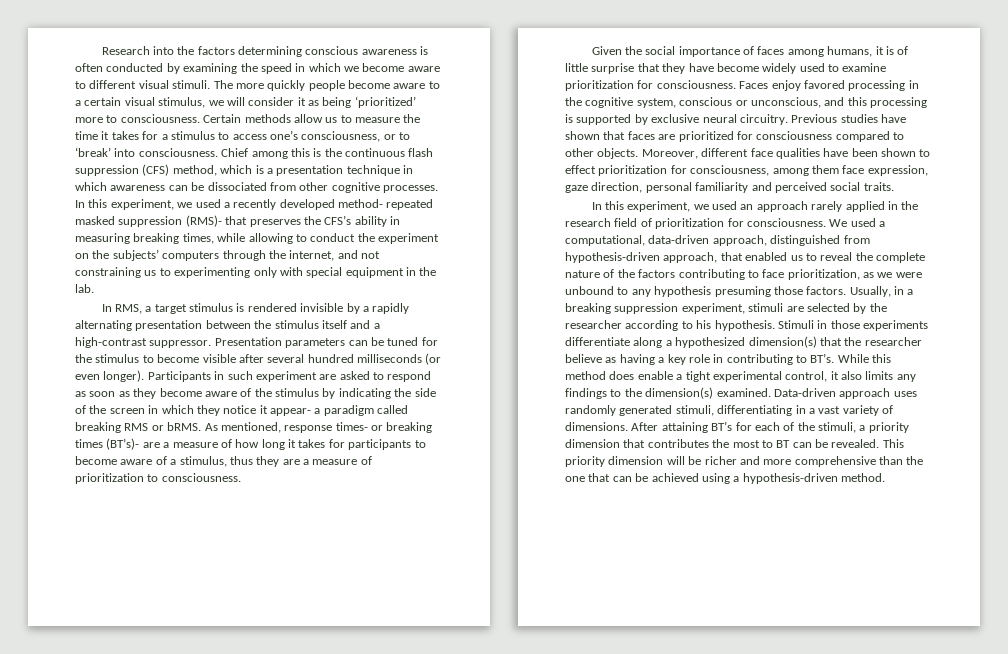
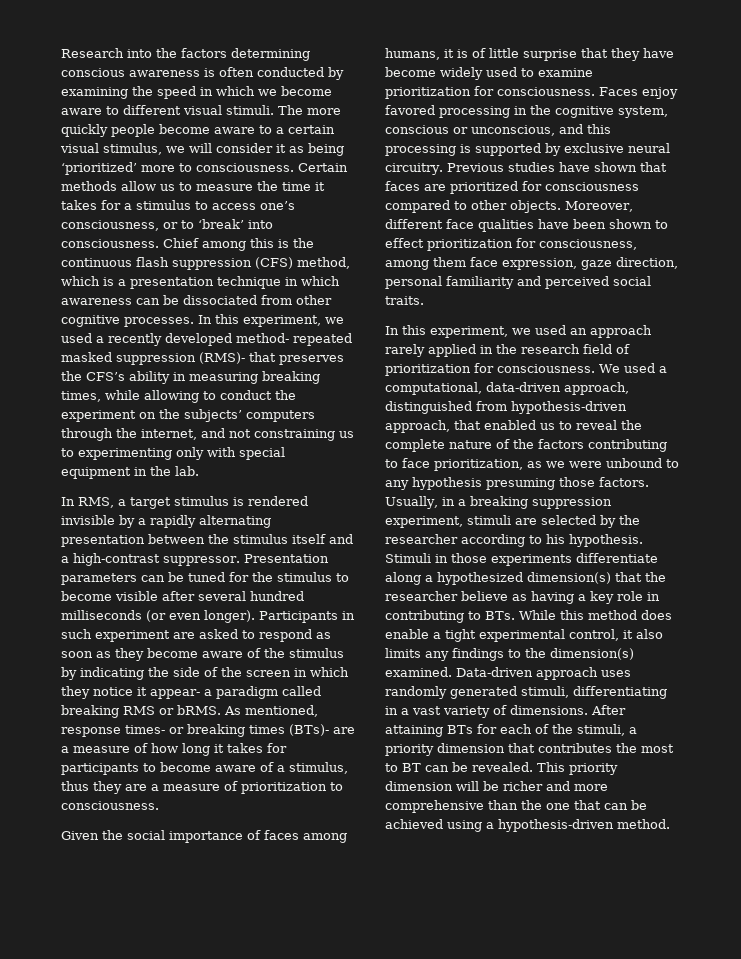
[106,438,140,450] (BT’s)- -> [289,724,329,736] (BTs)-
[810,353,835,363] BT’s. -> [485,611,515,620] BTs.
[711,421,733,431] BT’s -> [447,725,473,734] BTs

